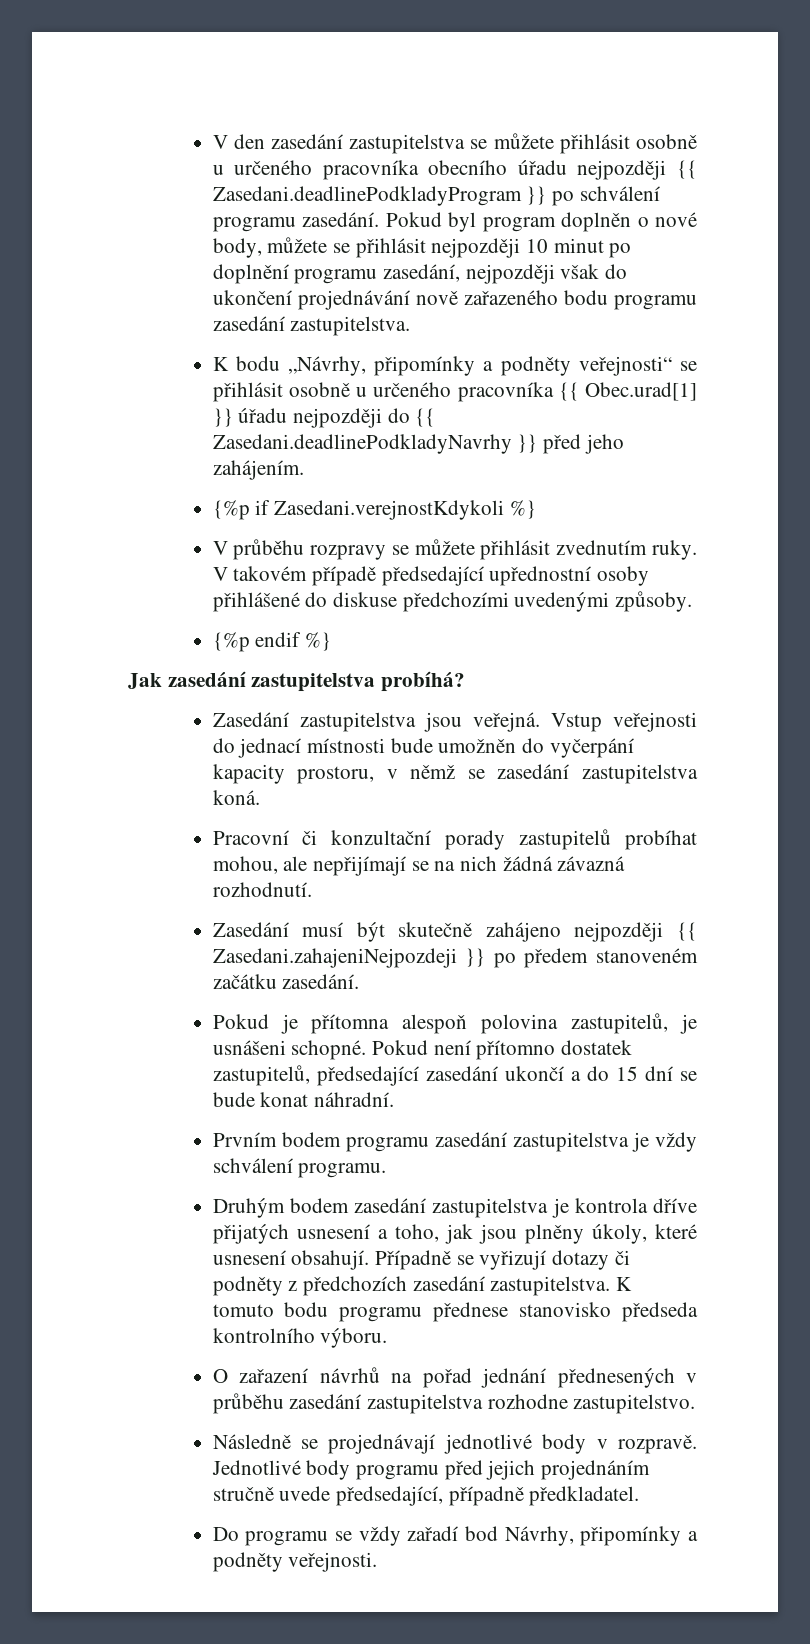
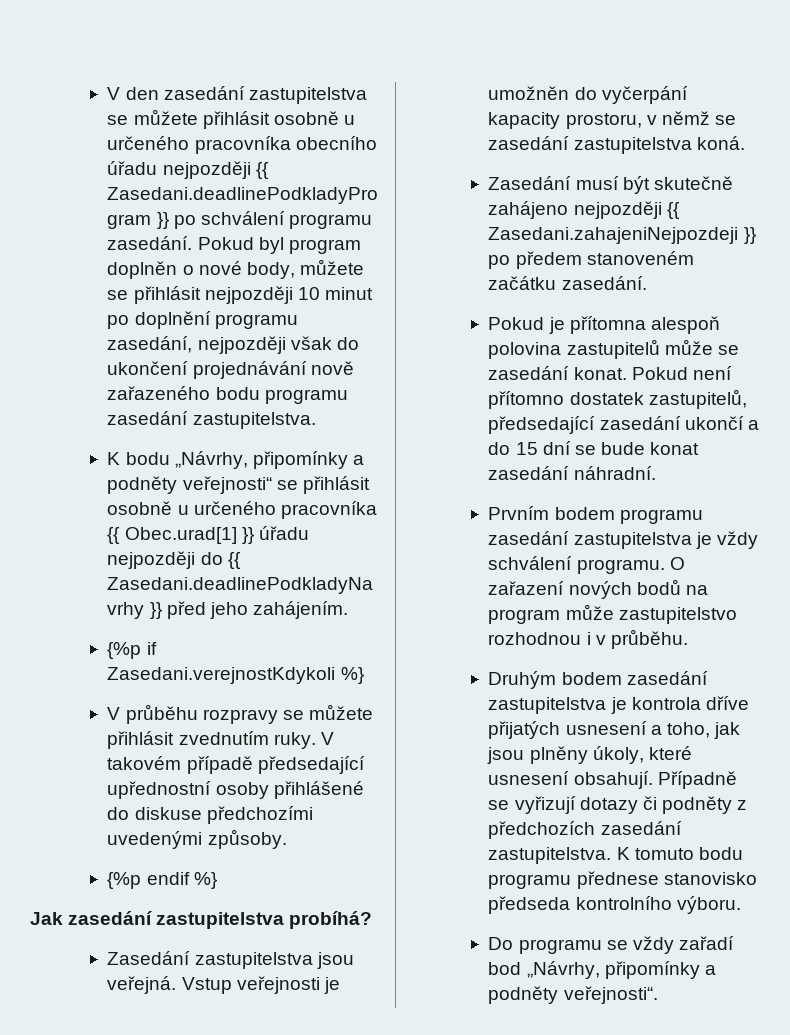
[212,738,433,758] do jednací místnosti bude -> [323,977,340,994] je
[212,829,697,850] [212,856,626,876] [212,882,312,897] // Pracovní či konzultační porady zastupitelů probíhat mohou, ale nepřijímají se na nich žádná závazná rozhodnutí. -> (745, 143) none
[571,1013,698,1034] [212,1040,367,1060] zastupitelů, je usnášeni schopné. -> [566,339,739,359] [488,366,627,380] zastupitelů může se zasedání konat.
(309, 1099) none -> [488,466,570,480] zasedání
(387, 1170) none -> [669,557,685,570] [488,579,708,599] [488,604,737,624] [488,629,688,649] O zařazení nových bodů na program může zastupitelstvo rozhodnou i v průběhu.
[212,1367,698,1388] [212,1393,696,1414] [212,1434,698,1454] [211,1460,650,1480] [212,1486,640,1506] // O zařazení návrhů na pořad jednání přednesených v průběhu zasedání zastupitelstva rozhodne zastupitelstvo. // Následně se projednávají jednotlivé body v rozpravě. Jednotlivé body programu před jejich projednáním stručně uvede předsedající, případně předkladatel. -> (741, 905) none
[504,1526,698,1546] [212,1552,378,1572] Návrhy, připomínky a podněty veřejnosti. -> [526,961,716,979] [488,986,658,1004] „Návrhy, připomínky a podněty veřejnosti“.

